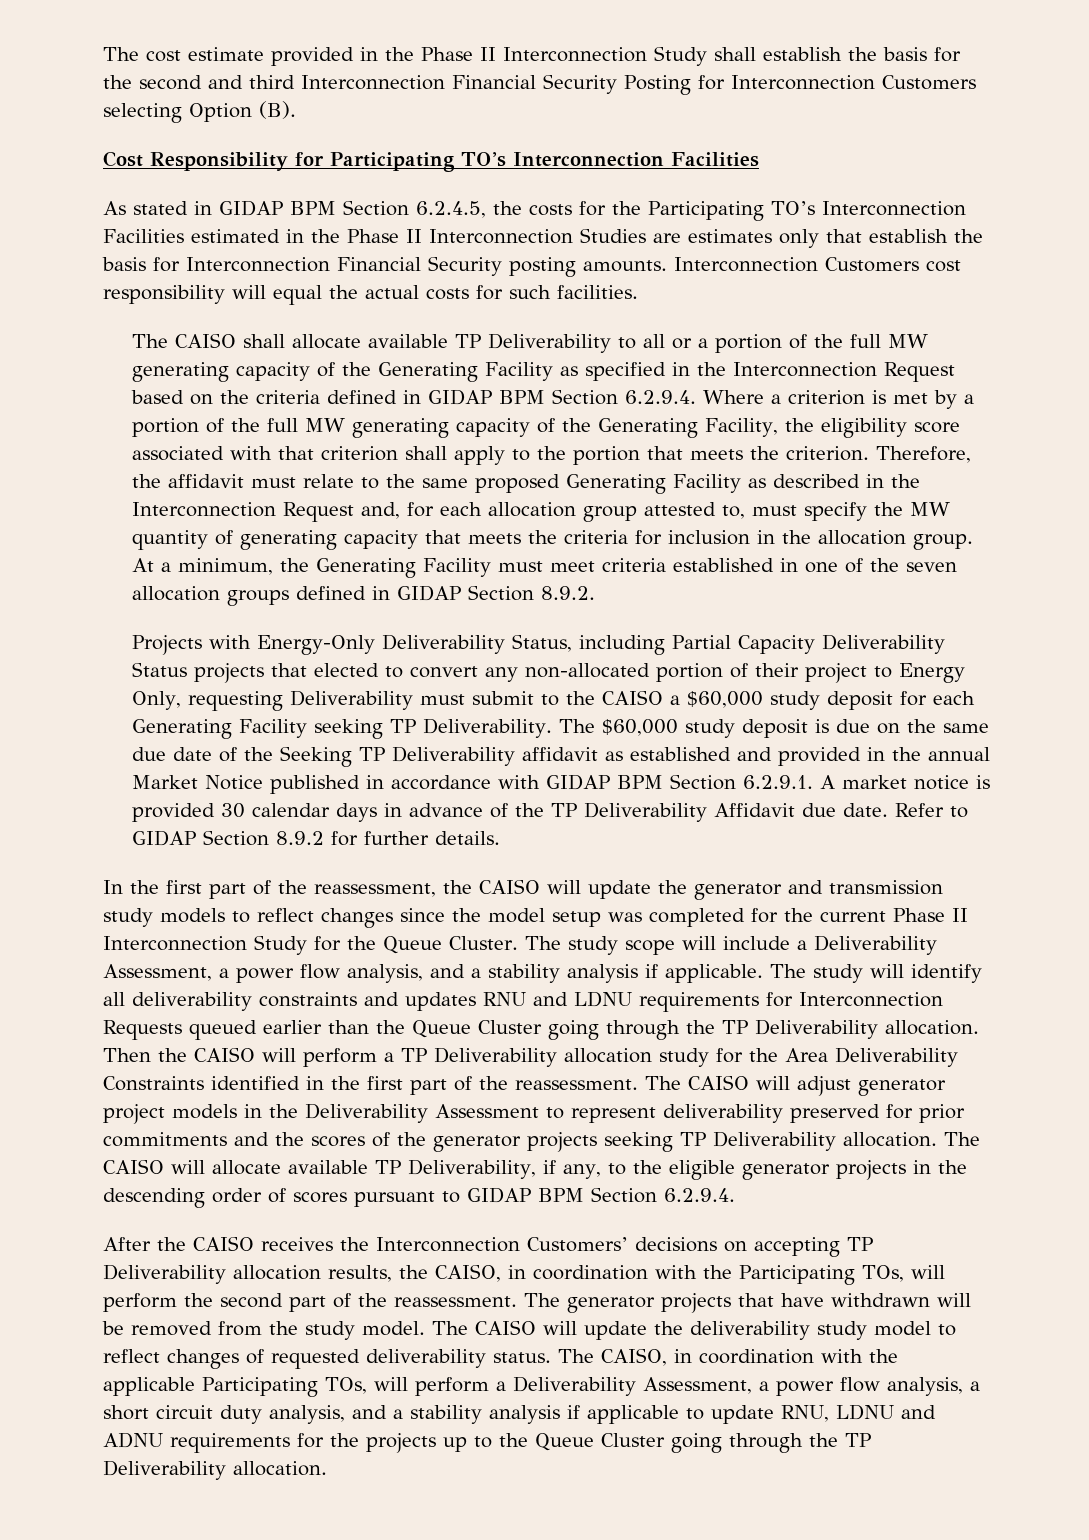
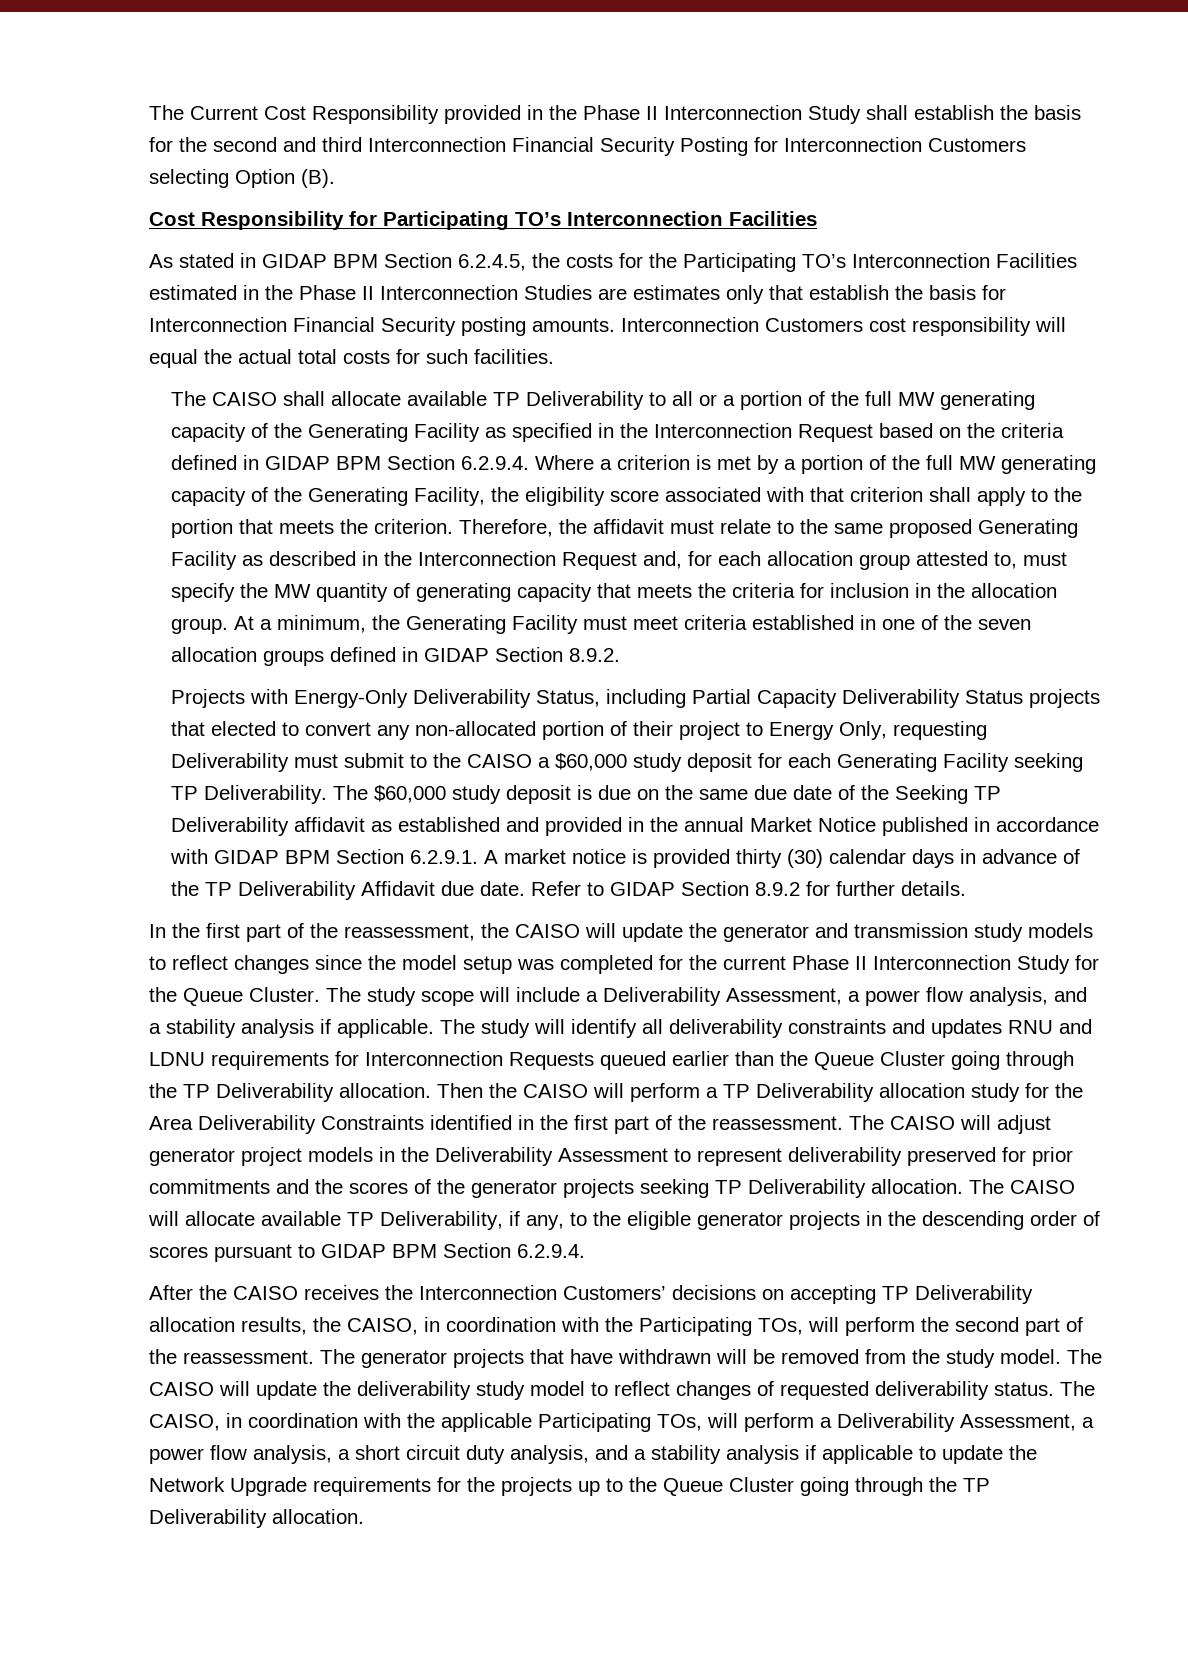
[103,47,265,62] The cost estimate -> [148,105,439,124] The Current Cost Responsibility
(420, 292) none -> [297,349,337,364] total
[220,803,245,818] 30 -> [736,849,824,868] thirty (30)
[781,1404,937,1422] [103,1432,164,1448] RNU, LDNU and ADNU -> [1008,1445,1037,1460] [148,1477,307,1496] the Network Upgrade

